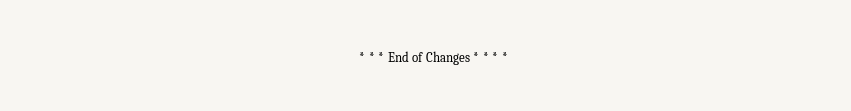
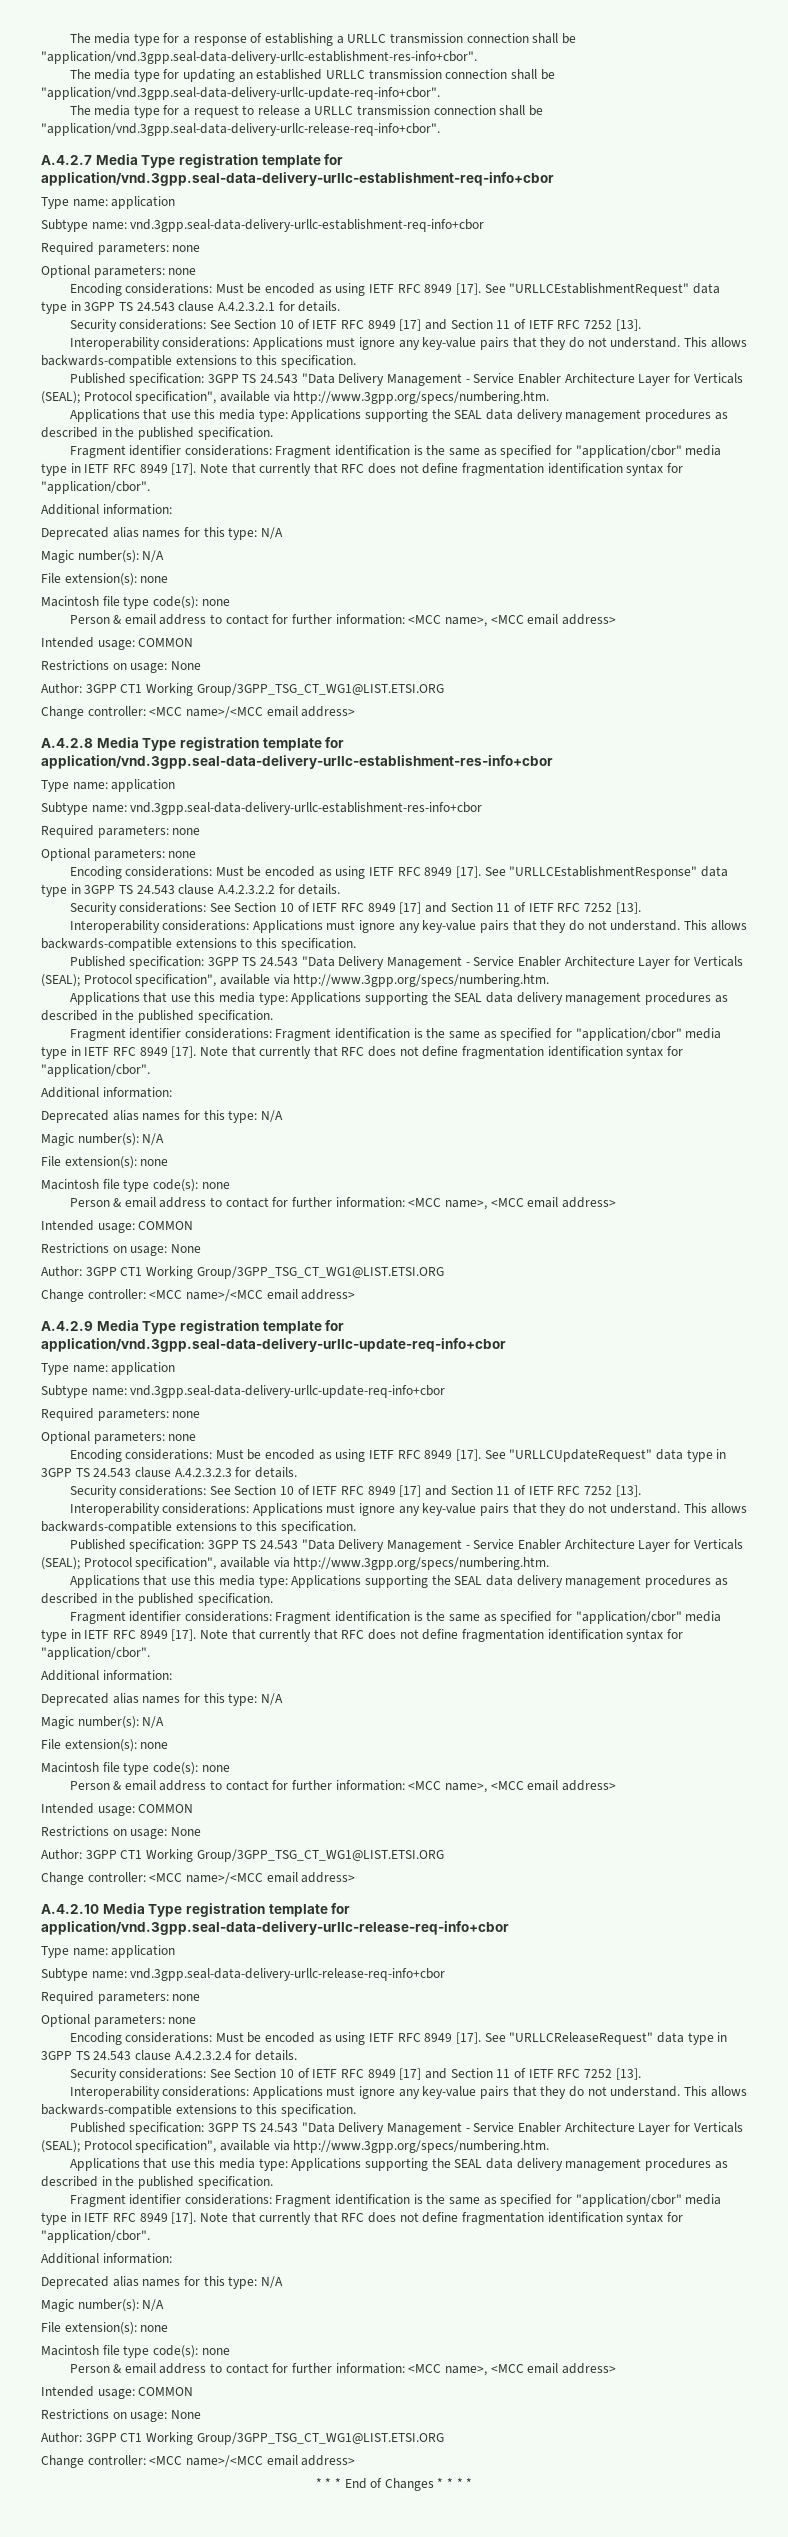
(359, 57) none -> [69,33,576,46] [41,51,477,64] [69,69,555,82] [41,87,440,100] [69,105,543,118] [41,123,440,136] [41,154,344,168] [41,172,554,186] [41,196,176,209] [41,219,485,232] [41,242,201,255] [41,265,197,278] [69,283,720,296] [41,301,341,314] [69,319,641,332] [69,337,747,350] [41,355,356,368] [69,373,743,386] [41,391,550,404] [69,409,728,422] [41,427,273,440] [69,445,722,458] [41,463,683,476] [41,481,150,494] [41,504,172,515] [41,527,283,540] [41,550,165,563] [41,573,169,586] [41,596,230,609] [69,614,616,627] [41,637,194,650] [41,660,201,673] [41,683,444,696] [41,706,356,719] [41,737,345,751] [41,755,553,769] [41,779,176,792] [41,802,483,815] [41,825,201,838] [41,848,197,861] [69,866,728,879] [41,884,341,897] [69,902,641,915] [69,920,747,933] [41,938,356,951] [69,956,743,969] [41,974,550,987] [69,992,728,1005] [41,1010,273,1023] [69,1028,722,1041] [41,1046,683,1059] [41,1064,150,1077] [41,1087,172,1098] [41,1110,283,1123] [41,1133,165,1146] [41,1156,169,1169] [41,1179,230,1192] [69,1197,616,1210] [41,1220,194,1233] [41,1243,201,1256] [41,1266,444,1279] [41,1289,356,1302] [41,1320,345,1334] [41,1338,506,1352] [41,1362,176,1375] [41,1385,446,1398] [41,1408,201,1421] [41,1431,197,1444] [69,1449,727,1462] [41,1467,297,1478] [69,1485,641,1498] [69,1503,747,1516] [41,1521,356,1534] [69,1539,743,1552] [41,1557,550,1570] [69,1575,728,1588] [41,1593,273,1606] [69,1611,722,1624] [41,1629,683,1642] [41,1647,150,1660] [41,1670,172,1681] [41,1693,283,1706] [41,1716,165,1729] [41,1739,169,1752] [41,1762,230,1775] [69,1780,616,1793] [41,1803,194,1816] [41,1826,201,1839] [41,1849,444,1862] [41,1872,356,1885] [41,1903,351,1917] [41,1921,509,1935] [41,1945,176,1958] [41,1968,446,1981] [41,1991,201,2004] [41,2014,197,2027] [69,2032,728,2045] [41,2050,297,2061] [69,2068,641,2081] [69,2086,747,2099] [41,2104,356,2117] [69,2122,743,2135] [41,2140,550,2153] [69,2158,728,2171] [41,2176,273,2189] [69,2194,722,2207] [41,2212,683,2225] [41,2230,150,2243] [41,2253,172,2264] [41,2276,283,2289] [41,2299,165,2312] [41,2322,169,2335] [41,2345,230,2358] [69,2363,616,2376] [41,2386,194,2399] [41,2409,201,2422] [41,2432,444,2445] [41,2455,356,2468] The media type for a response of establishing a URLLC transmission connection shall be "application/vnd.3gpp.seal-data-delivery-urllc-establishment-res-info+cbor". // The media type for updating an established URLLC transmission connection shall be "application/vnd.3gpp.seal-data-delivery-urllc-update-req-info+cbor". // The media type for a request to release a URLLC transmission connection shall be "application/vnd.3gpp.seal-data-delivery-urllc-release-req-info+cbor". // A.4.2.7 Media Type registration template for application/vnd.3gpp.seal-data-delivery-urllc-establishment-req-info+cbor // Type name: application // Subtype name: vnd.3gpp.seal-data-delivery-urllc-establishment-req-info+cbor // Required parameters: none // Optional parameters: none // Encoding considerations: Must be encoded as using IETF RFC 8949 [17]. See "URLLCEstablishmentRequest" data type in 3GPP TS 24.543 clause A.4.2.3.2.1 for details. // Security considerations: See Section 10 of IETF RFC 8949 [17] and Section 11 of IETF RFC 7252 [13]. // Interoperability considerations: Applications must ignore any key-value pairs that they do not understand. This allows backwards-compatible extensions to this specification. // Published specification: 3GPP TS 24.543 "Data Delivery Management - Service Enabler Architecture Layer for Verticals (SEAL); Protocol specification", available via http://www.3gpp.org/specs/numbering.htm. // Applications that use this media type: Applications supporting the SEAL data delivery management procedures as described in the published specification. // Fragment identifier considerations: Fragment identification is the same as specified for "application/cbor" media type in IETF RFC 8949 [17]. Note that currently that RFC does not define fragmentation identification syntax for "application/cbor". // Additional information: // Deprecated alias names for this type: N/A // Magic number(s): N/A // File extension(s): none // Macintosh file type code(s): none // Person & email address to contact for further information: <MCC name>, <MCC email address> // Intended usage: COMMON // Restrictions on usage: None // Author: 3GPP CT1 Working Group/3GPP_TSG_CT_WG1@LIST.ETSI.ORG // Change controller: <MCC name>/<MCC email address> // A.4.2.8 Media Type registration template for application/vnd.3gpp.seal-data-delivery-urllc-establishment-res-info+cbor // Type name: application // Subtype name: vnd.3gpp.seal-data-delivery-urllc-establishment-res-info+cbor // Required parameters: none // Optional parameters: none // Encoding considerations: Must be encoded as using IETF RFC 8949 [17]. See "URLLCEstablishmentResponse" data type in 3GPP TS 24.543 clause A.4.2.3.2.2 for details. // Security considerations: See Section 10 of IETF RFC 8949 [17] and Section 11 of IETF RFC 7252 [13]. // Interoperability considerations: Applications must ignore any key-value pairs that they do not understand. This allows backwards-compatible extensions to this specification. // Published specification: 3GPP TS 24.543 "Data Delivery Management - Service Enabler Architecture Layer for Verticals (SEAL); Protocol specification", available via http://www.3gpp.org/specs/numbering.htm. // Applications that use this media type: Applications supporting the SEAL data delivery management procedures as described in the published specification. // Fragment identifier considerations: Fragment identification is the same as specified for "application/cbor" media type in IETF RFC 8949 [17]. Note that currently that RFC does not define fragmentation identification syntax for "application/cbor". // Additional information: // Deprecated alias names for this type: N/A // Magic number(s): N/A // File extension(s): none // Macintosh file type code(s): none // Person & email address to contact for further information: <MCC name>, <MCC email address> // Intended usage: COMMON // Restrictions on usage: None // Author: 3GPP CT1 Working Group/3GPP_TSG_CT_WG1@LIST.ETSI.ORG // Change controller: <MCC name>/<MCC email address> // A.4.2.9 Media Type registration template for application/vnd.3gpp.seal-data-delivery-urllc-update-req-info+cbor // Type name: application // Subtype name: vnd.3gpp.seal-data-delivery-urllc-update-req-info+cbor // Required parameters: none // Optional parameters: none // Encoding considerations: Must be encoded as using IETF RFC 8949 [17]. See "URLLCUpdateRequest" data type in 3GPP TS 24.543 clause A.4.2.3.2.3 for details. // Security considerations: See Section 10 of IETF RFC 8949 [17] and Section 11 of IETF RFC 7252 [13]. // Interoperability considerations: Applications must ignore any key-value pairs that they do not understand. This allows backwards-compatible extensions to this specification. // Published specification: 3GPP TS 24.543 "Data Delivery Management - Service Enabler Architecture Layer for Verticals (SEAL); Protocol specification", available via http://www.3gpp.org/specs/numbering.htm. // Applications that use this media type: Applications supporting the SEAL data delivery management procedures as described in the published specification. // Fragment identifier considerations: Fragment identification is the same as specified for "application/cbor" media type in IETF RFC 8949 [17]. Note that currently that RFC does not define fragmentation identification syntax for "application/cbor". // Additional information: // Deprecated alias names for this type: N/A // Magic number(s): N/A // File extension(s): none // Macintosh file type code(s): none // Person & email address to contact for further information: <MCC name>, <MCC email address> // Intended usage: COMMON // Restrictions on usage: None // Author: 3GPP CT1 Working Group/3GPP_TSG_CT_WG1@LIST.ETSI.ORG // Change controller: <MCC name>/<MCC email address> // A.4.2.10 Media Type registration template for application/vnd.3gpp.seal-data-delivery-urllc-release-req-info+cbor // Type name: application // Subtype name: vnd.3gpp.seal-data-delivery-urllc-release-req-info+cbor // Required parameters: none // Optional parameters: none // Encoding considerations: Must be encoded as using IETF RFC 8949 [17]. See "URLLCReleaseRequest" data type in 3GPP TS 24.543 clause A.4.2.3.2.4 for details. // Security considerations: See Section 10 of IETF RFC 8949 [17] and Section 11 of IETF RFC 7252 [13]. // Interoperability considerations: Applications must ignore any key-value pairs that they do not understand. This allows backwards-compatible extensions to this specification. // Published specification: 3GPP TS 24.543 "Data Delivery Management - Service Enabler Architecture Layer for Verticals (SEAL); Protocol specification", available via http://www.3gpp.org/specs/numbering.htm. // Applications that use this media type: Applications supporting the SEAL data delivery management procedures as described in the published specification. // Fragment identifier considerations: Fragment identification is the same as specified for "application/cbor" media type in IETF RFC 8949 [17]. Note that currently that RFC does not define fragmentation identification syntax for "application/cbor". // Additional information: // Deprecated alias names for this type: N/A // Magic number(s): N/A // File extension(s): none // Macintosh file type code(s): none // Person & email address to contact for further information: <MCC name>, <MCC email address> // Intended usage: COMMON // Restrictions on usage: None // Author: 3GPP CT1 Working Group/3GPP_TSG_CT_WG1@LIST.ETSI.ORG // Change controller: <MCC name>/<MCC email address> //

